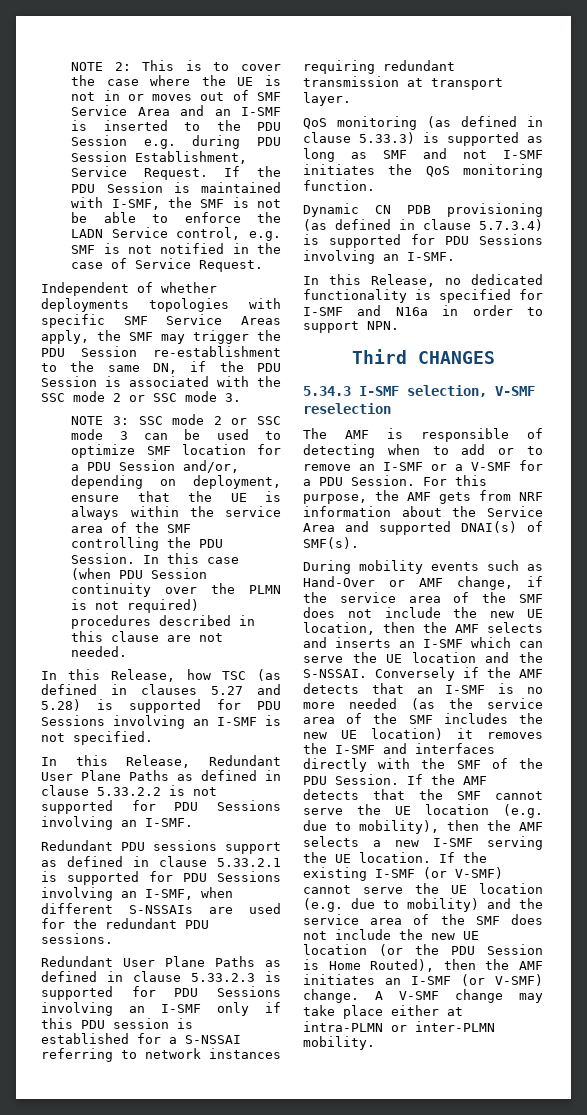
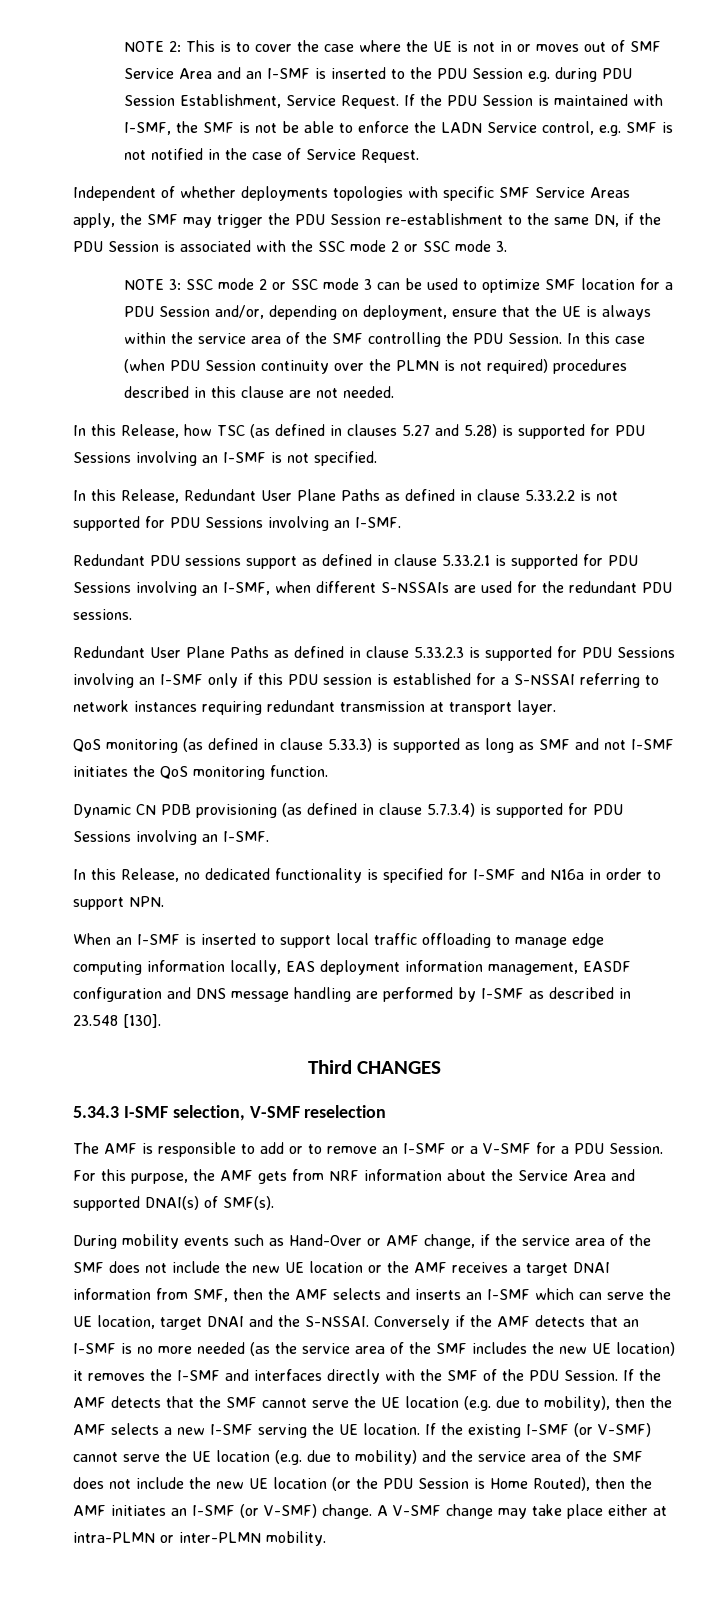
(399, 325) none -> [73,933,604,948] [73,960,631,975] [73,987,631,1002] [73,1014,161,1028] // When an I-SMF is inserted to support local traffic offloading to manage edge computing information locally, EAS deployment information management, EASDF configuration and DNS message handling are performed by I-SMF as described in 23.548 [130].
[527,428,543,439] [303,444,420,458] of detecting when -> (236, 1149) none
[303,622,375,635] location, -> [309,1261,610,1276] [73,1288,228,1302] location or the AMF receives a target DNAI information from SMF,
[411,652,476,663] location -> [97,1315,244,1330] location, target DNAI

